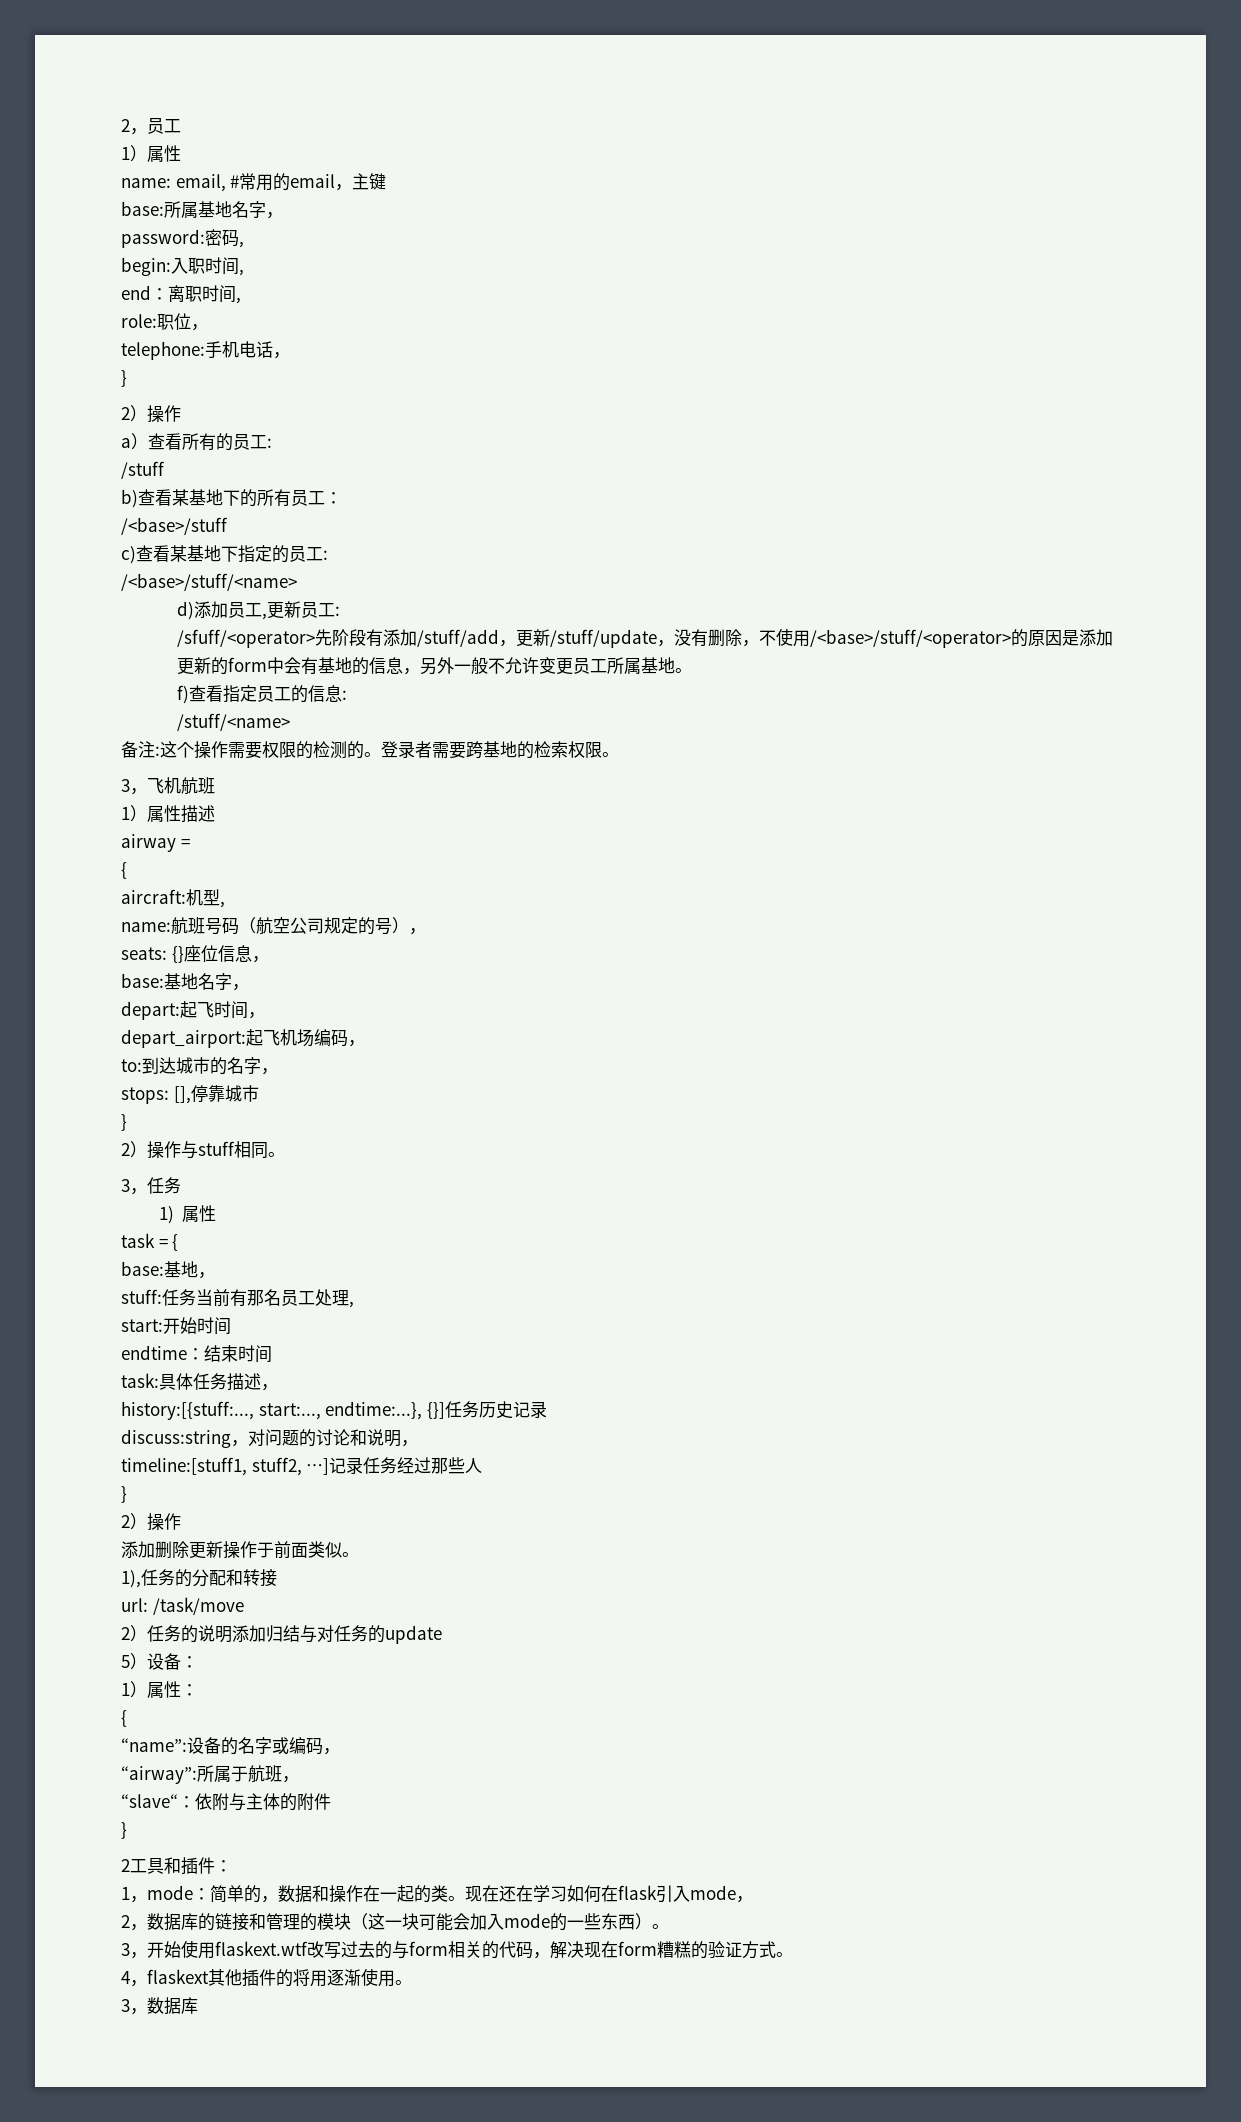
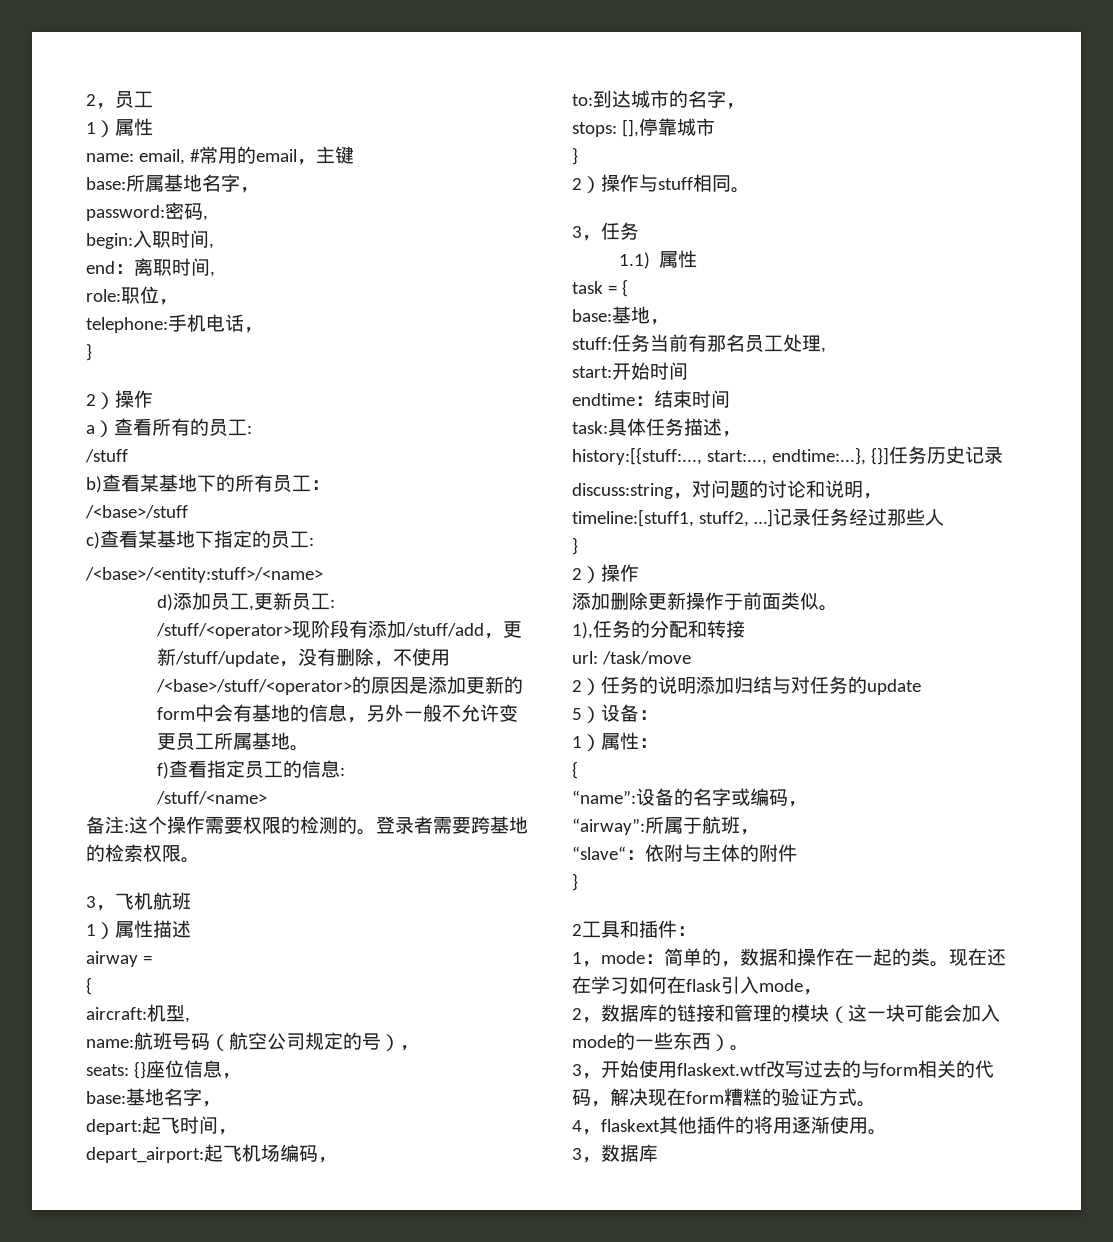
[121,573,297,591] /<base>/stuff/<name> -> [85,567,323,583] /<base>/<entity:stuff>/<name>
[177,629,333,648] /sfuff/<operator>先 -> [155,621,311,639] /stuff/<operator>现
[158,1206,174,1224] 1) -> [619,252,651,269] 1.1)

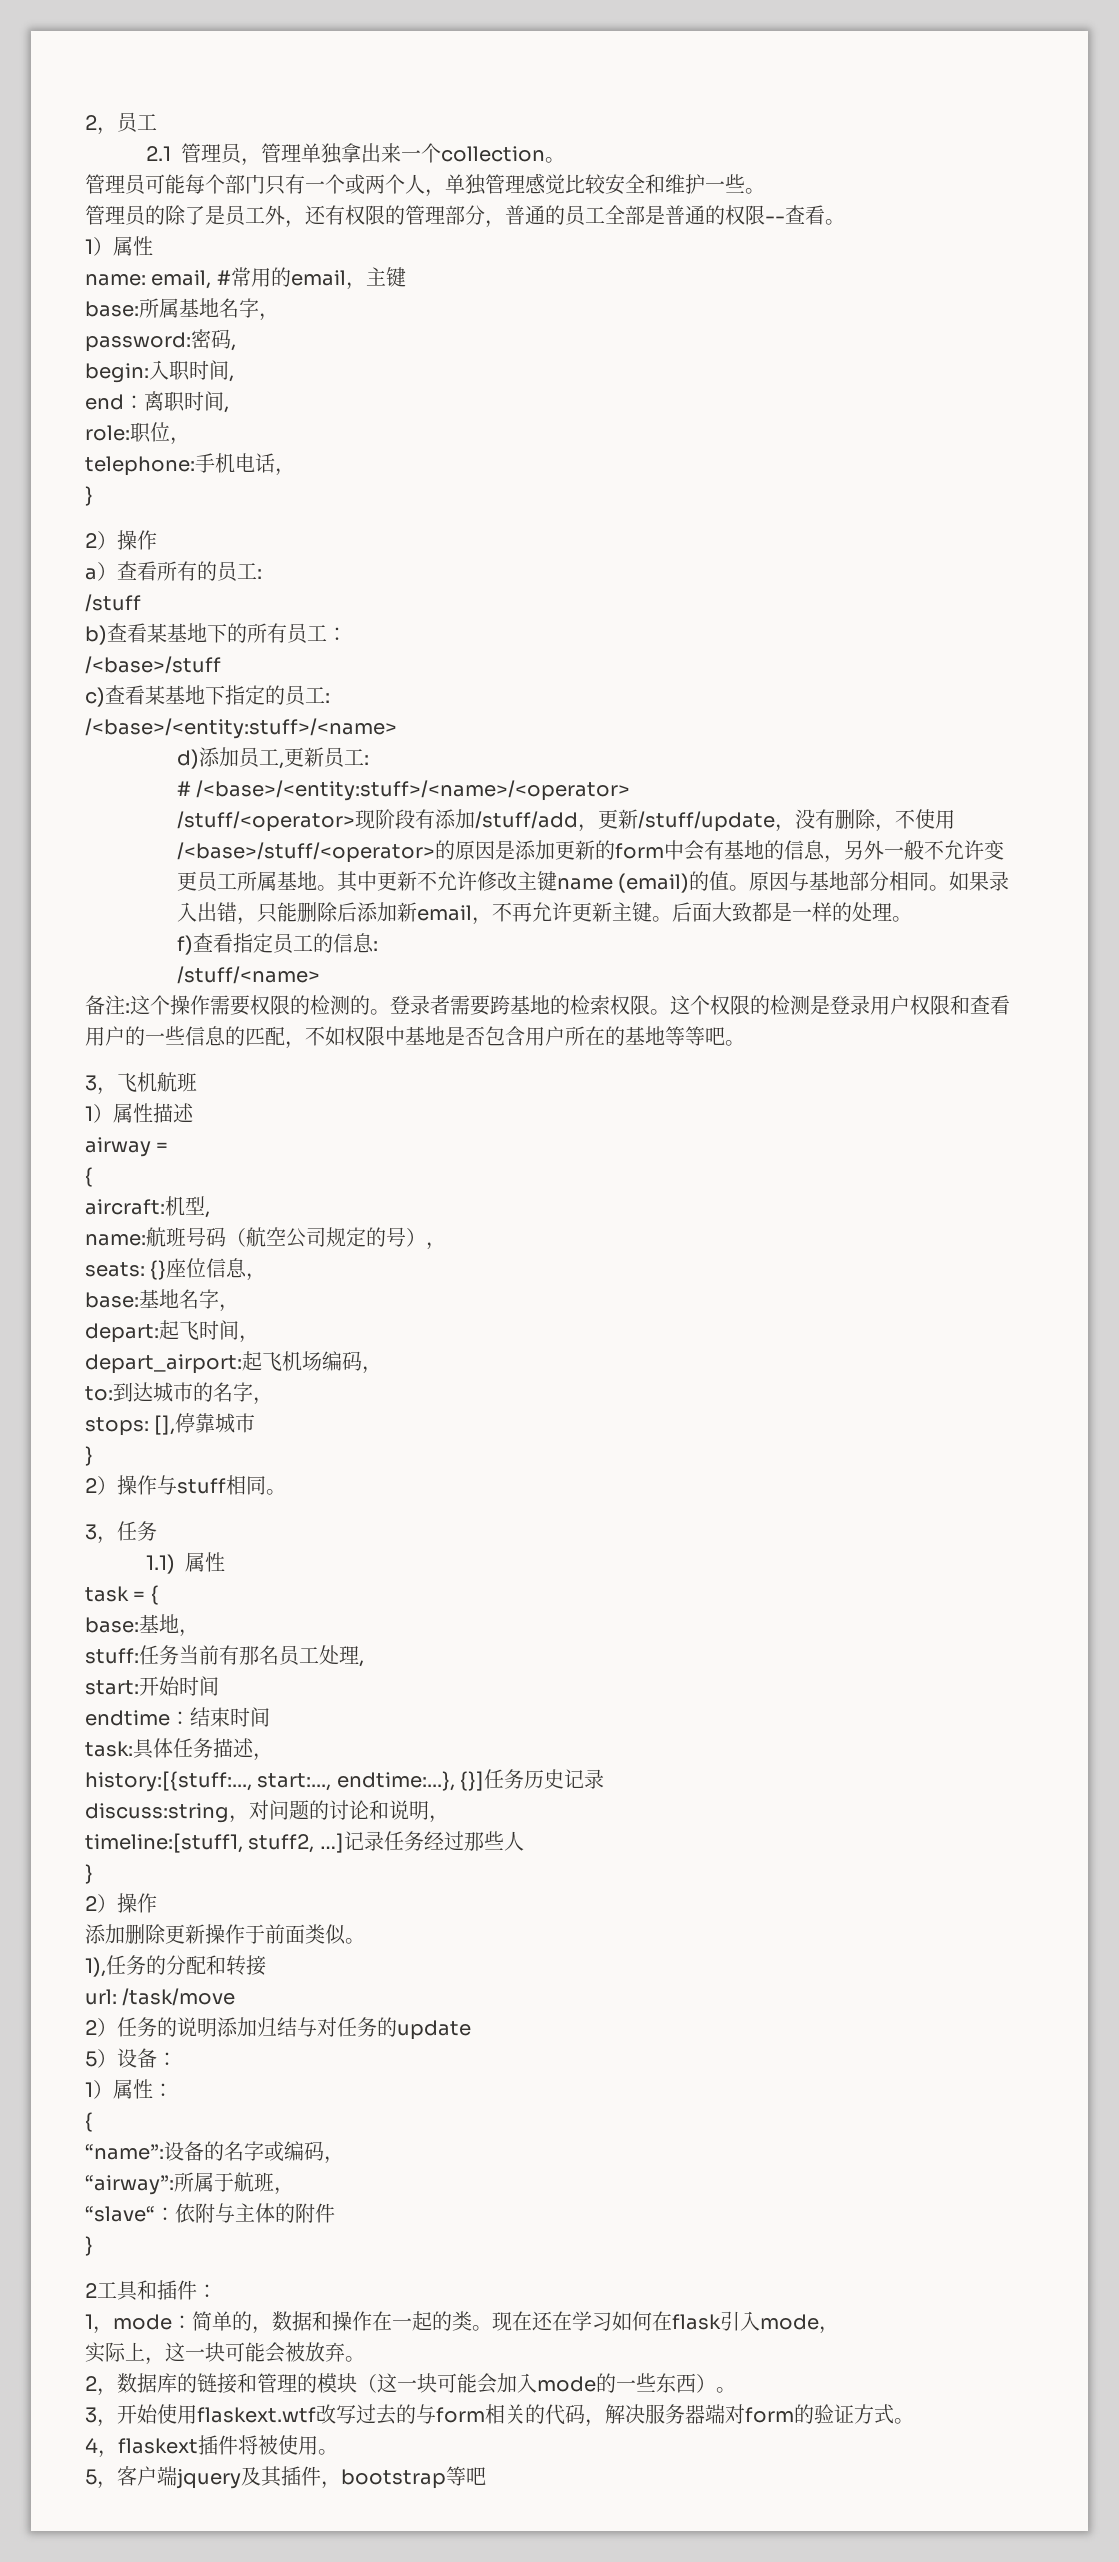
(153, 99) none -> [146,143,566,166] [85,173,765,197] [85,205,845,228] // 2.1管理员，管理单独拿出来一个collection。 // 管理员可能每个部门只有一个或两个人，单独管理感觉比较安全和维护一些。 // 管理员的除了是员工外，还有权限的管理部分，普通的员工全部是普通的权限--查看。
(335, 603) none -> [176,780,631,801] // # /<base>/<entity:stuff>/<name>/<operator>
(309, 748) none -> [336,871,1010,893] [176,902,912,925] 其中更新不允许修改主键name (email)的值。原因与基地部分相同。如果录入出错，只能删除后添加新email，不再允许更新主键。后面大致都是一样的处理。
(200, 860) none -> [670,995,1010,1015] [85,1026,745,1049] 这个权限的检测是登录用户权限和查看用户的一些信息的匹配，不如权限中基地是否包含用户所在的基地等等吧。
(822, 992) none -> [85,2342,365,2365] // 实际上，这一块可能会被放弃。
[648,1088,762,1106] 现在form糟糕 -> [645,2404,794,2424] 服务器端对form
[659,1116,887,1135] [572,1144,658,1163] 其他插件的将用逐渐使用。 // 3，数据库 -> [198,2435,338,2455] [85,2466,486,2489] 插件将被使用。 // 5，客户端jquery及其插件，bootstrap等吧

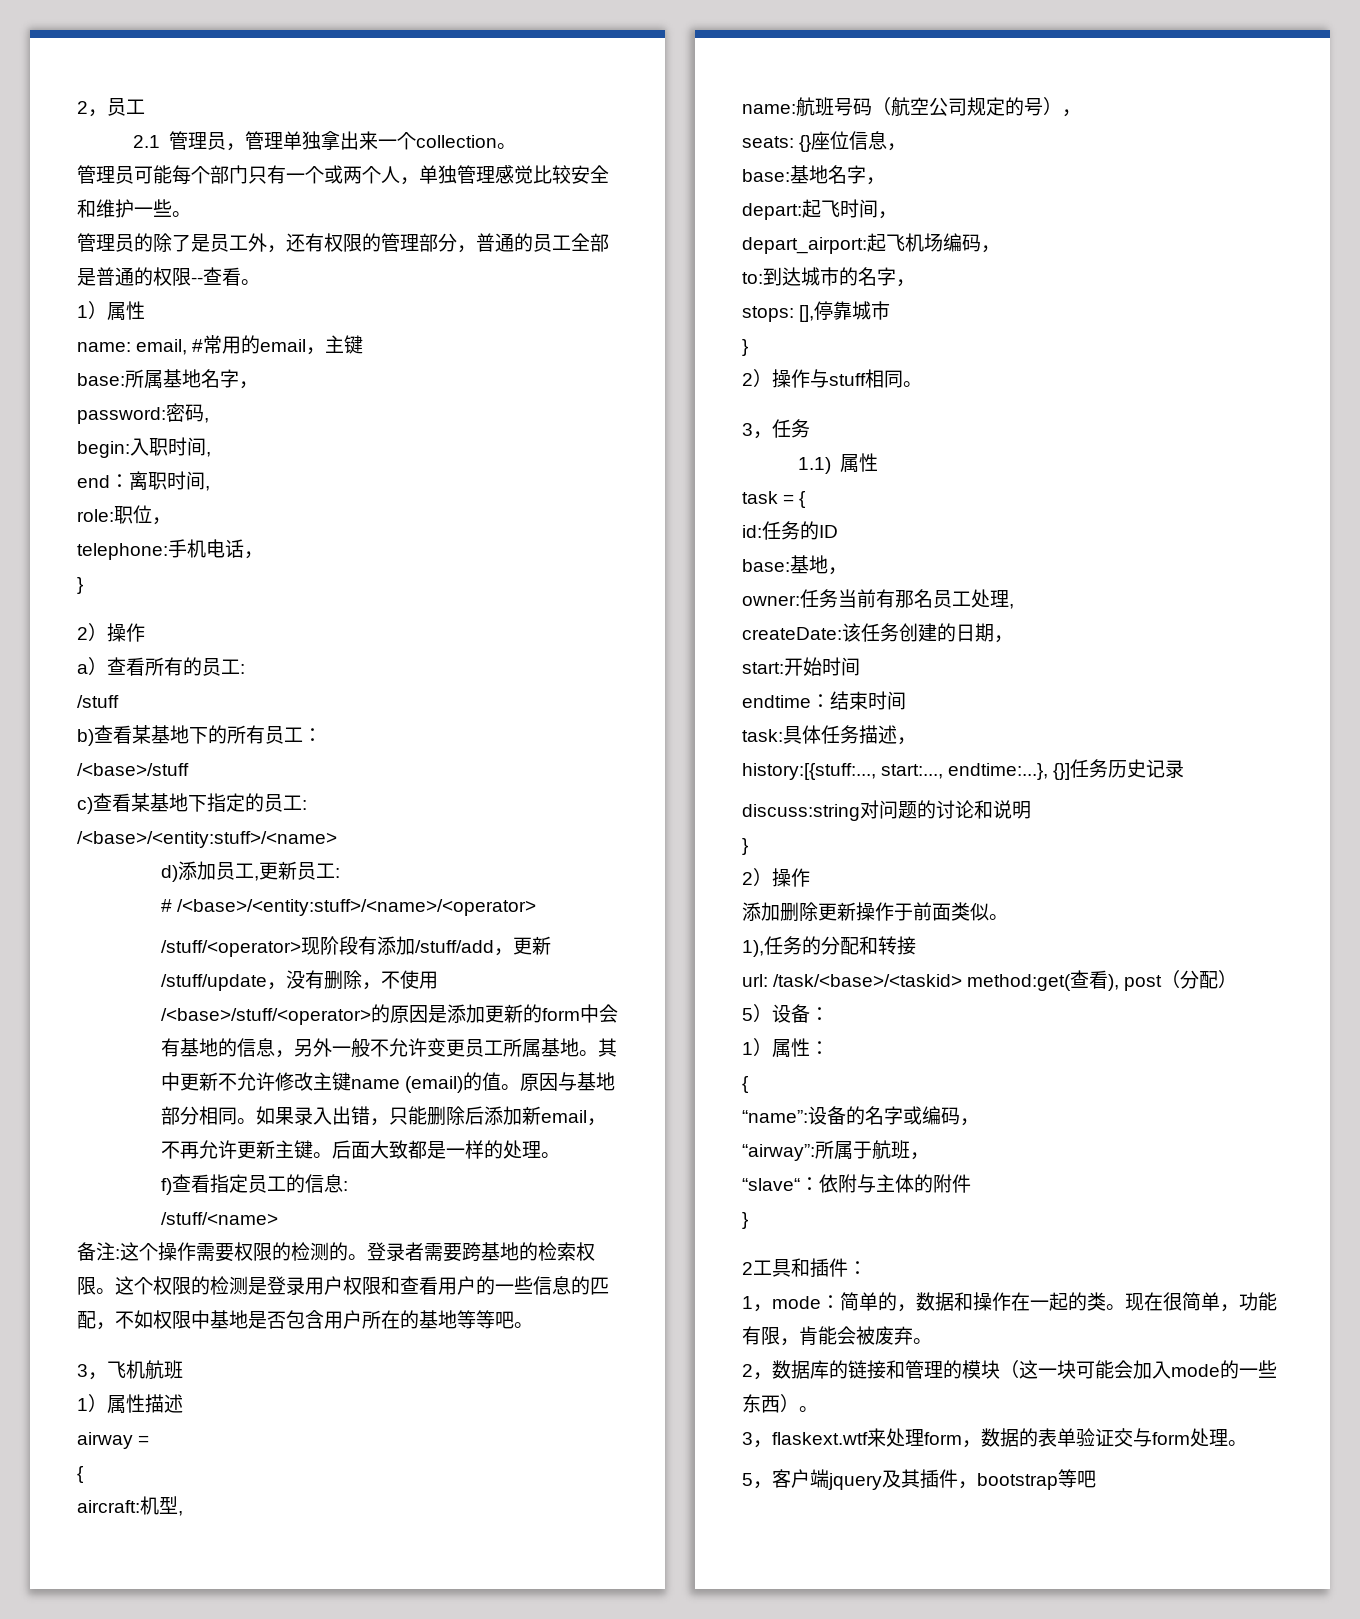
(159, 1595) none -> [742,521,838,540] // id:任务的ID
[85,1648,139,1664] stuff: -> [742,595,800,606] owner:
(364, 1663) none -> [742,623,1013,643] // createDate:该任务创建的日期，
[229,1815,249,1823] ， -> (860, 812) none
[429,1815,449,1823] [85,1831,524,1853] ， // timeline:[stuff1, stuff2, …]记录任务经过那些人 -> (1031, 810) none
[122,1988,236,2006] [85,2017,471,2040] /task/move // 2）任务的说明添加归结与对任务的update -> [773,970,1238,991] /task/<base>/<taskid> method:get(查看), post（分配）
[532,2311,839,2334] [85,2342,325,2365] 还在学习如何在flask引入mode， // 实际上，这一块可能会被放 -> [1163,1292,1277,1312] [742,1326,894,1346] 很简单，功能有限，肯能会被废
[117,2404,914,2427] [85,2435,318,2458] 开始使用flaskext.wtf改写过去的与form相关的代码，解决服务器端对form的验证方式。 // 4，flaskext插件将被使用 -> [772,1428,1228,1448] flaskext.wtf来处理form，数据的表单验证交与form处理

